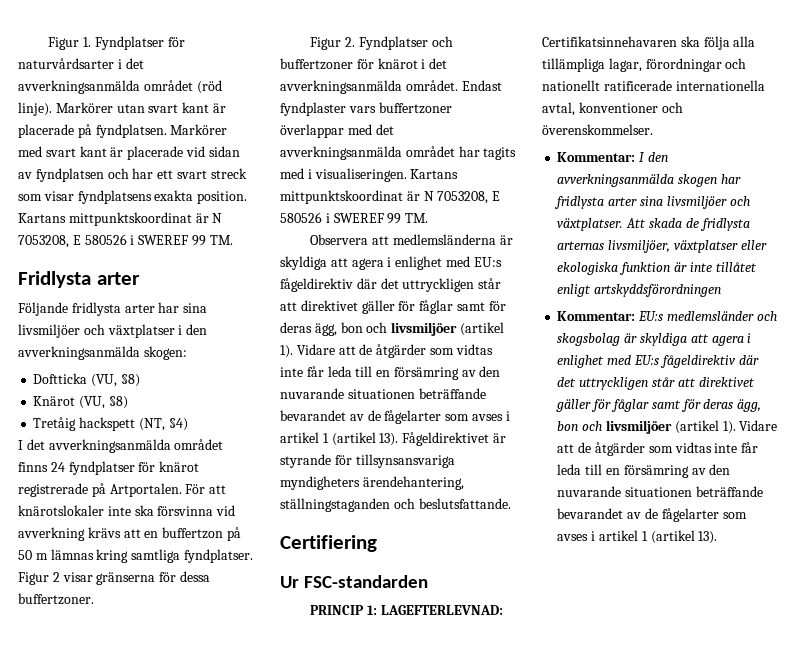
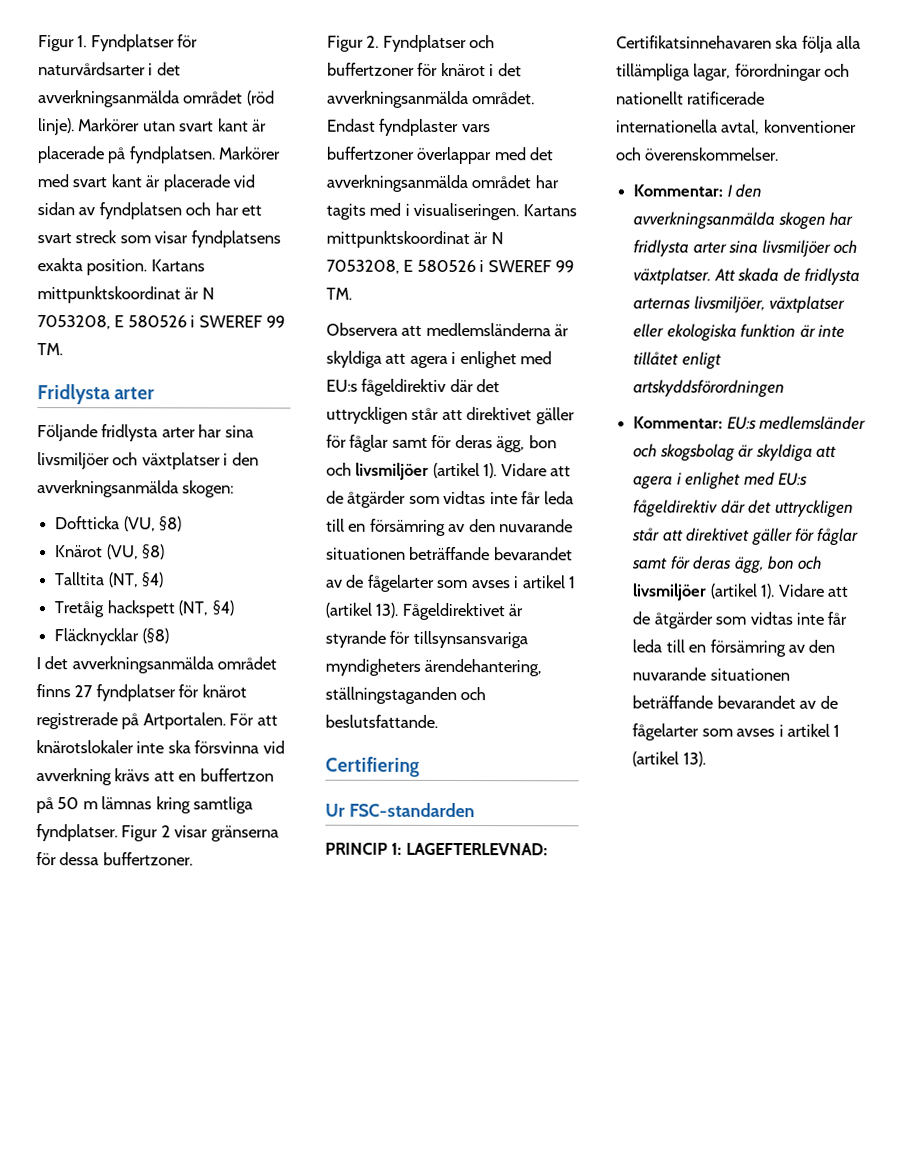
(128, 402) none -> [54,572,165,588] // Talltita (NT, §4)
(188, 424) none -> [54,628,169,646] // Fläcknycklar (§8)
[50,462,65,472] 24 -> [74,685,94,698] 27

